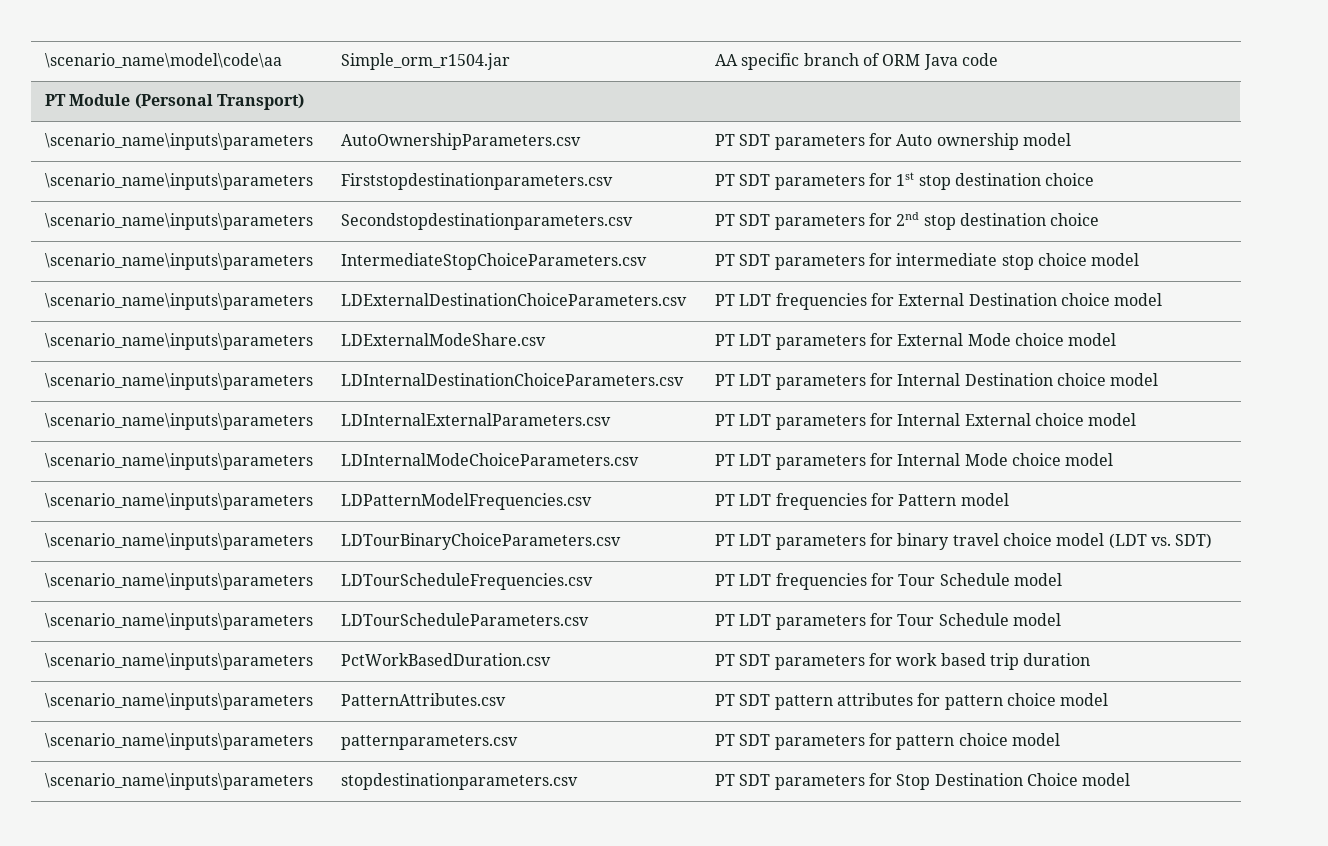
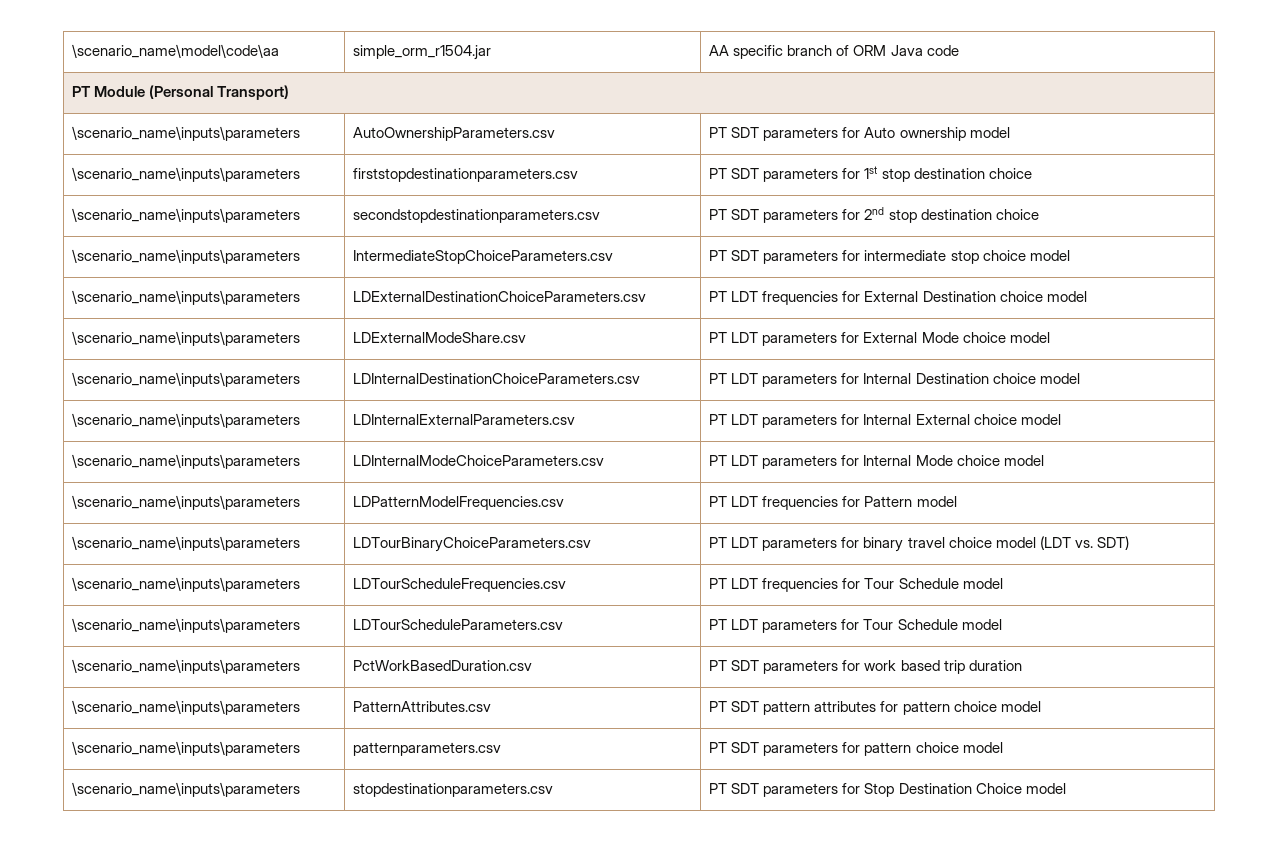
[340,53,510,70] Simple_orm_r1504.jar -> [353,45,492,60] simple_orm_r1504.jar
[340,173,613,190] Firststopdestinationparameters.csv -> [353,168,579,182] firststopdestinationparameters.csv
[340,213,633,230] Secondstopdestinationparameters.csv -> [353,209,601,223] secondstopdestinationparameters.csv

